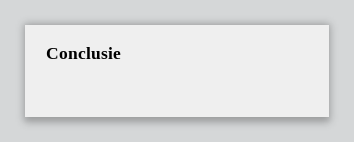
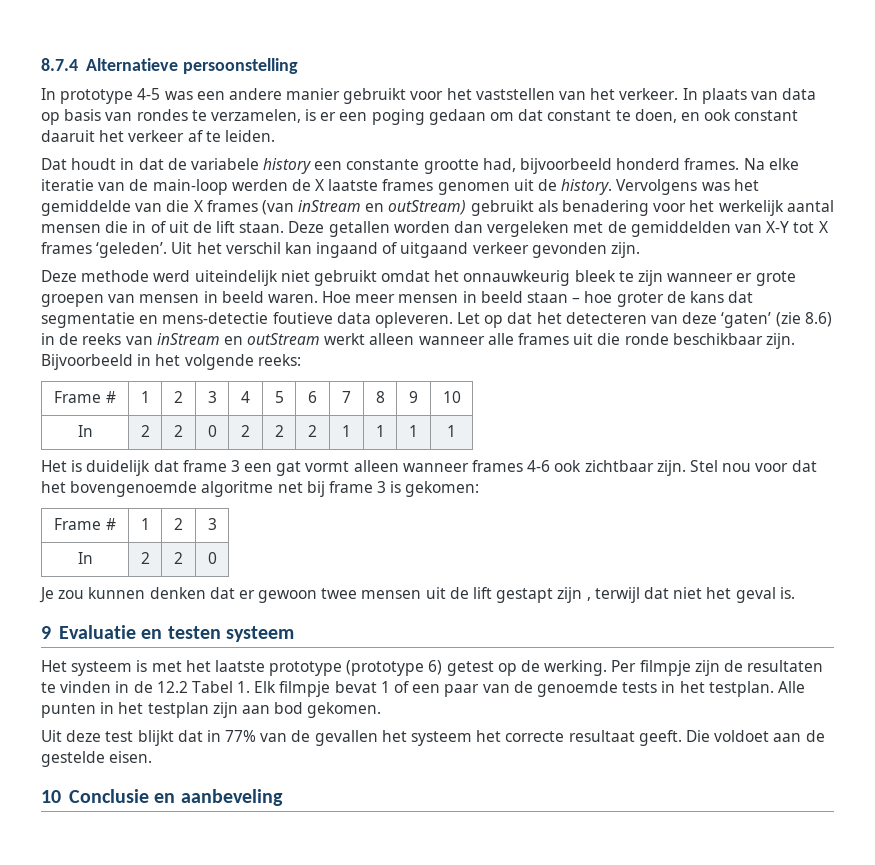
[46,47,121,59] Conclusie -> [41,58,298,74] [41,88,817,104] [41,109,799,125] [41,130,275,142] [41,158,799,174] [41,179,759,195] [41,200,834,216] [41,221,829,237] [41,242,641,258] [41,270,796,286] [41,291,754,307] [41,312,832,328] [41,333,795,349] [41,354,301,370] [54,391,116,403] [140,391,150,403] [174,391,183,403] [207,391,217,403] [241,391,250,403] [274,391,284,403] [308,391,317,403] [342,391,351,403] [375,391,385,403] [409,391,418,403] [442,391,461,403] [77,425,93,437] [140,425,150,437] [174,425,183,437] [207,425,217,437] [241,425,250,437] [274,425,284,437] [308,425,317,437] [342,425,351,437] [375,425,385,437] [409,425,418,437] [447,425,456,437] [41,460,817,476] [41,481,480,497] [54,518,116,530] [140,518,150,530] [174,518,183,530] [207,518,217,530] [77,552,93,564] [140,552,150,564] [174,552,183,564] [207,552,217,564] [39,587,795,603] [41,625,294,642] [41,660,824,676] [41,681,805,697] [41,702,382,718] [41,730,825,746] [41,751,153,767] [41,789,283,806] 8.7.4 Alternatieve persoonstelling // In prototype 4-5 was een andere manier gebruikt voor het vaststellen van het verkeer. In plaats van data op basis van rondes te verzamelen, is er een poging gedaan om dat constant te doen, en ook constant daaruit het verkeer af te leiden. // Dat houdt in dat de variabele history een constante grootte had, bijvoorbeeld honderd frames. Na elke iteratie van de main-loop werden de X laatste frames genomen uit de history. Vervolgens was het gemiddelde van die X frames (van inStream en outStream) gebruikt als benadering voor het werkelijk aantal mensen die in of uit de lift staan. Deze getallen worden dan vergeleken met de gemiddelden van X-Y tot X frames ‘geleden’. Uit het verschil kan ingaand of uitgaand verkeer gevonden zijn. // Deze methode werd uiteindelijk niet gebruikt omdat het onnauwkeurig bleek te zijn wanneer er grote groepen van mensen in beeld waren. Hoe meer mensen in beeld staan – hoe groter de kans dat segmentatie en mens-detectie foutieve data opleveren. Let op dat het detecteren van deze ‘gaten’ (zie 8.6) in de reeks van inStream en outStream werkt alleen wanneer alle frames uit die ronde beschikbaar zijn. Bijvoorbeeld in het volgende reeks: // Frame # | 1 | 2 | 3 | 4 | 5 | 6 | 7 | 8 | 9 | 10 // In | 2 | 2 | 0 | 2 | 2 | 2 | 1 | 1 | 1 | 1 // Het is duidelijk dat frame 3 een gat vormt alleen wanneer frames 4-6 ook zichtbaar zijn. Stel nou voor dat het bovengenoemde algoritme net bij frame 3 is gekomen: // Frame # | 1 | 2 | 3 // In | 2 | 2 | 0 // Je zou kunnen denken dat er gewoon twee mensen uit de lift gestapt zijn , terwijl dat niet het geval is. // 9 Evaluatie en testen systeem // Het systeem is met het laatste prototype (prototype 6) getest op de werking. Per filmpje zijn de resultaten te vinden in de 12.2 Tabel 1. Elk filmpje bevat 1 of een paar van de genoemde tests in het testplan. Alle punten in het testplan zijn aan bod gekomen. // Uit deze test blijkt dat in 77% van de gevallen het systeem het correcte resultaat geeft. Die voldoet aan de gestelde eisen. // 10 Conclusie en aanbeveling

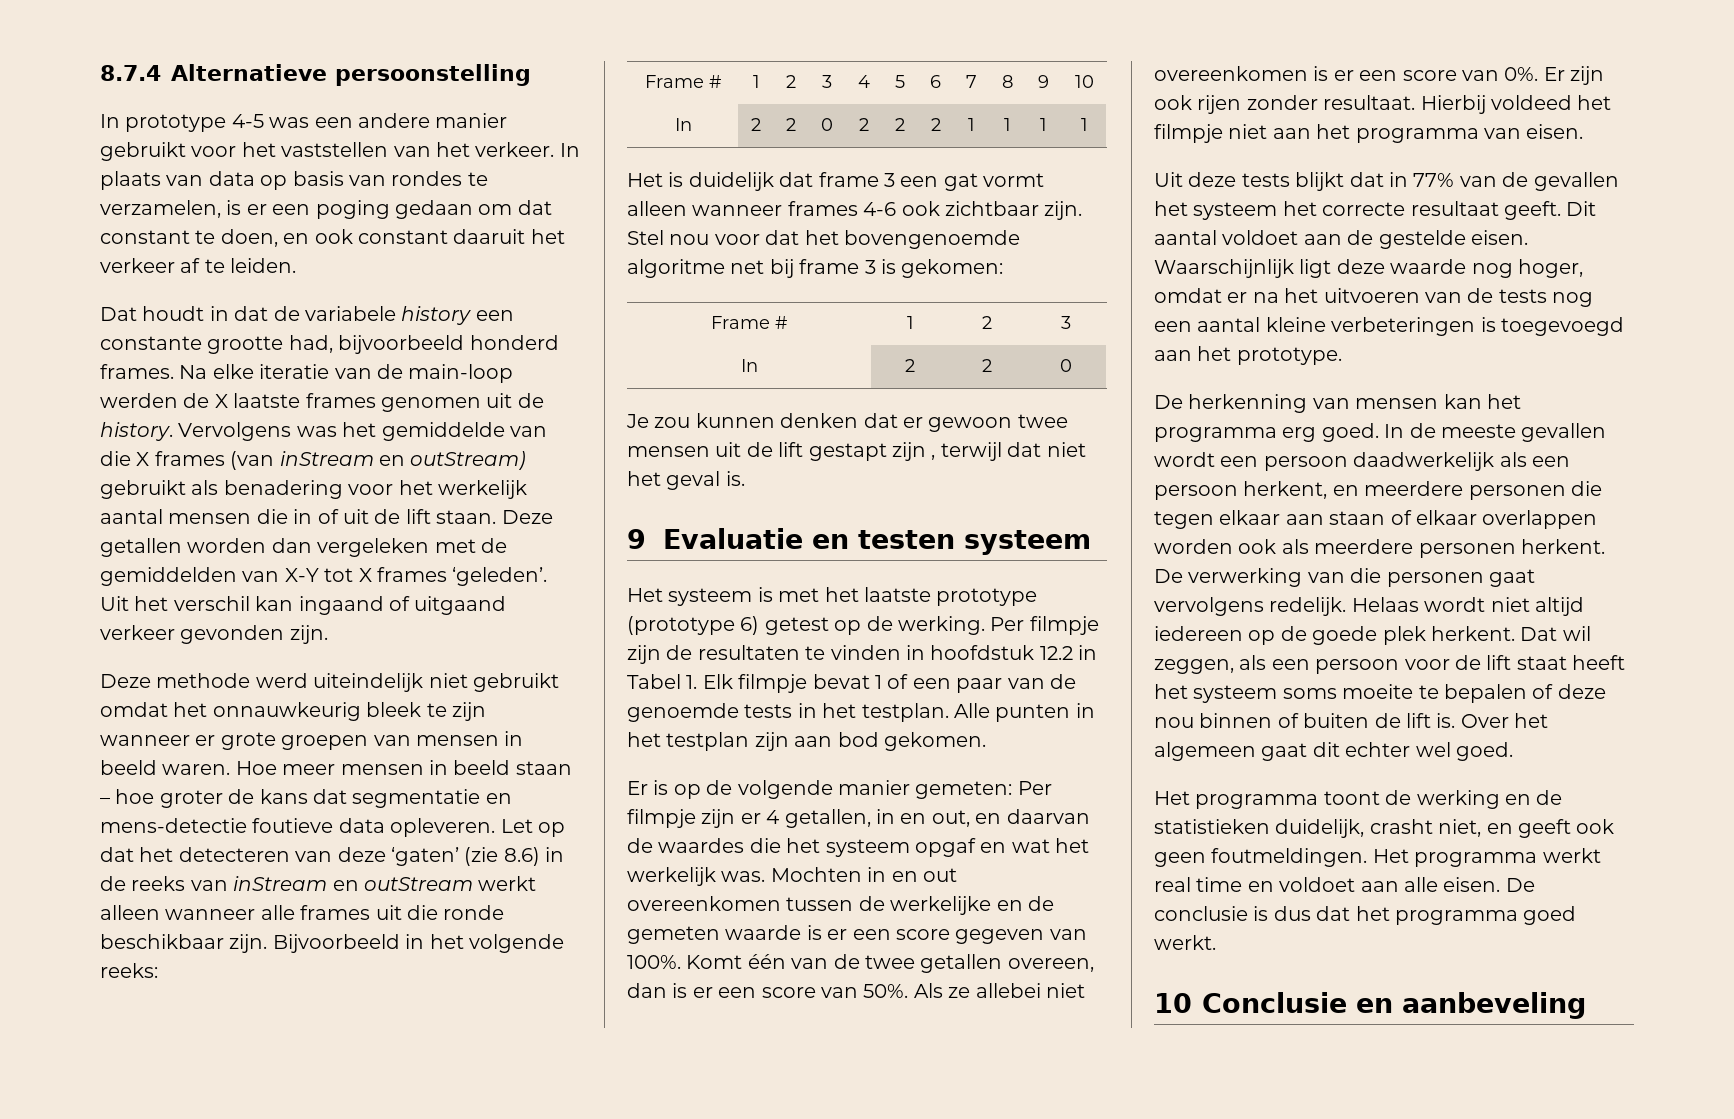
[133,681,188,693] de 12.2 -> [930,645,1098,660] hoofdstuk 12.2 in
(382, 710) none -> [627,780,1052,799] [627,809,1090,828] [627,838,1090,857] [627,867,957,886] [627,896,1054,915] [627,925,1087,944] [627,954,1094,973] [627,983,1085,998] [1154,66,1605,85] [1154,95,1612,114] [1154,124,1584,143] // Er is op de volgende manier gemeten: Per filmpje zijn er 4 getallen, in en out, en daarvan de waardes die het systeem opgaf en wat het werkelijk was. Mochten in en out overeenkomen tussen de werkelijke en de gemeten waarde is er een score gegeven van 100%. Komt één van de twee getallen overeen, dan is er een score van 50%. Als ze allebei niet overeenkomen is er een score van 0%. Er zijn ook rijen zonder resultaat. Hierbij voldeed het filmpje niet aan het programma van eisen.
[105,731,134,742] test -> [1241,173,1290,187] tests
[685,730,710,742] Die -> [1566,201,1597,216] [1154,230,1217,245] Dit aantal
(153, 757) none -> [1154,259,1583,278] [1154,288,1594,307] [1154,317,1624,336] [1154,346,1342,365] [1154,394,1521,413] [1154,423,1607,442] [1154,452,1570,471] [1154,481,1602,500] [1154,510,1598,529] [1154,539,1605,558] [1154,568,1535,587] [1154,597,1584,616] [1154,626,1591,645] [1154,655,1626,674] [1154,684,1606,703] [1154,713,1549,728] [1154,742,1513,761] [1154,790,1563,809] [1154,819,1615,838] [1154,848,1601,867] [1154,877,1535,892] [1154,906,1577,925] [1154,935,1216,950] Waarschijnlijk ligt deze waarde nog hoger, omdat er na het uitvoeren van de tests nog een aantal kleine verbeteringen is toegevoegd aan het prototype. // De herkenning van mensen kan het programma erg goed. In de meeste gevallen wordt een persoon daadwerkelijk als een persoon herkent, en meerdere personen die tegen elkaar aan staan of elkaar overlappen worden ook als meerdere personen herkent. De verwerking van die personen gaat vervolgens redelijk. Helaas wordt niet altijd iedereen op de goede plek herkent. Dat wil zeggen, als een persoon voor de lift staat heeft het systeem soms moeite te bepalen of deze nou binnen of buiten de lift is. Over het algemeen gaat dit echter wel goed. // Het programma toont de werking en de statistieken duidelijk, crasht niet, en geeft ook geen foutmeldingen. Het programma werkt real time en voldoet aan alle eisen. De conclusie is dus dat het programma goed werkt.

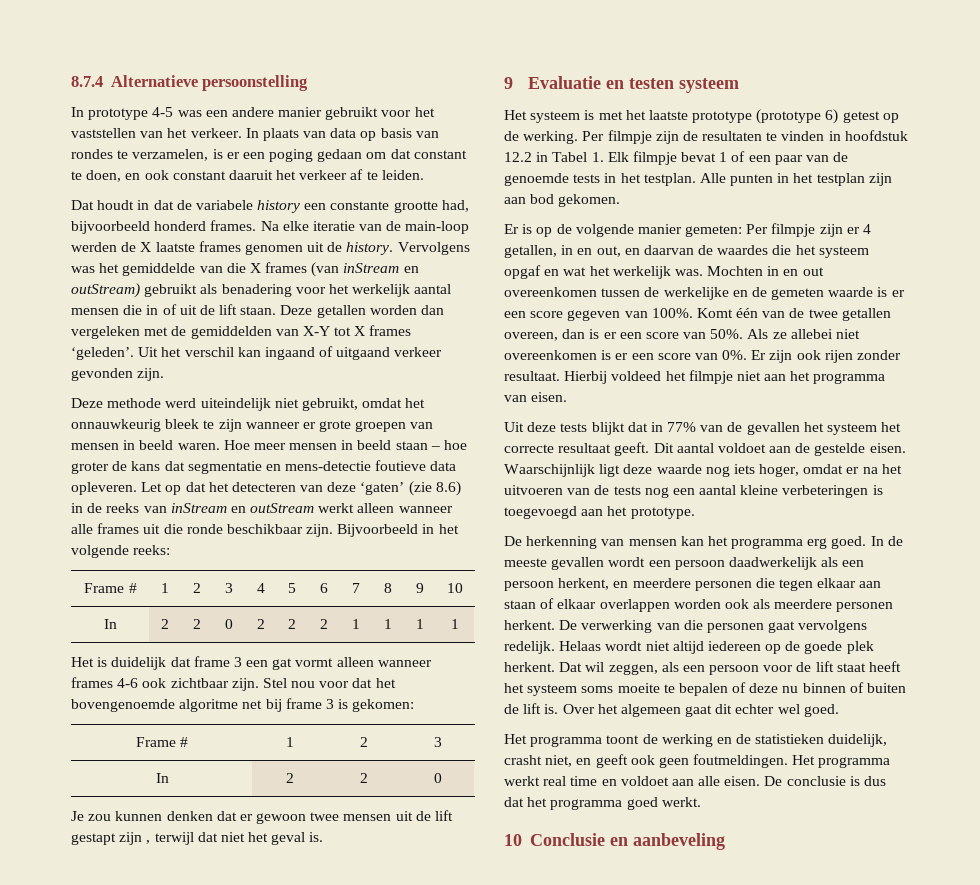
[473,673,559,692] gebruikt -> [301,398,358,411] gebruikt,
(1513, 270) none -> [733,464,755,474] iets
[1154,717,1194,728] nou -> [782,686,799,693] nu

